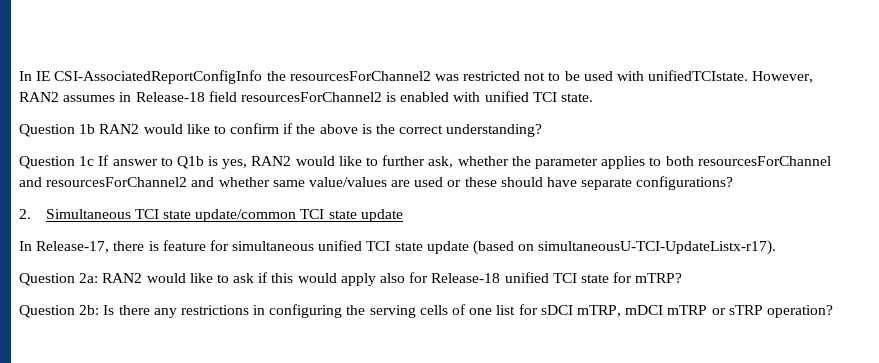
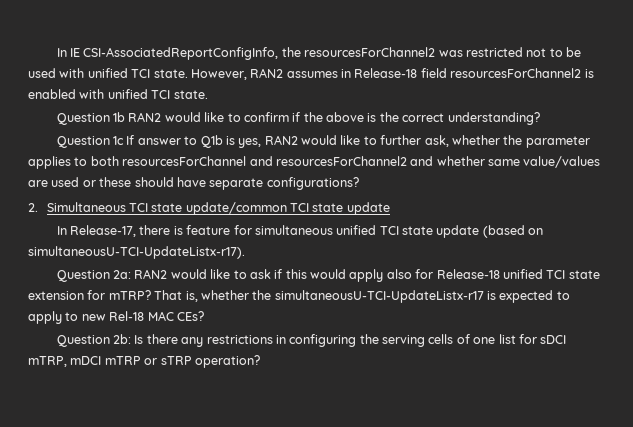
[54,70,263,84] CSI-AssociatedReportConfigInfo -> [83,47,279,60] CSI-AssociatedReportConfigInfo,
[648,70,749,81] unifiedTCIstate. -> [87,68,188,78] unified TCI state.
(609, 278) none -> [28,291,84,300] extension
(683, 278) none -> [154,290,570,303] [28,311,204,324] That is, whether the simultaneousU-TCI-UpdateListx-r17 is expected to apply to new Rel-18 MAC CEs?

